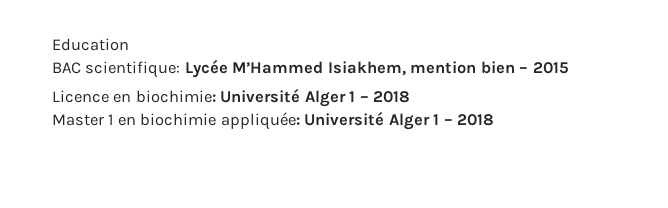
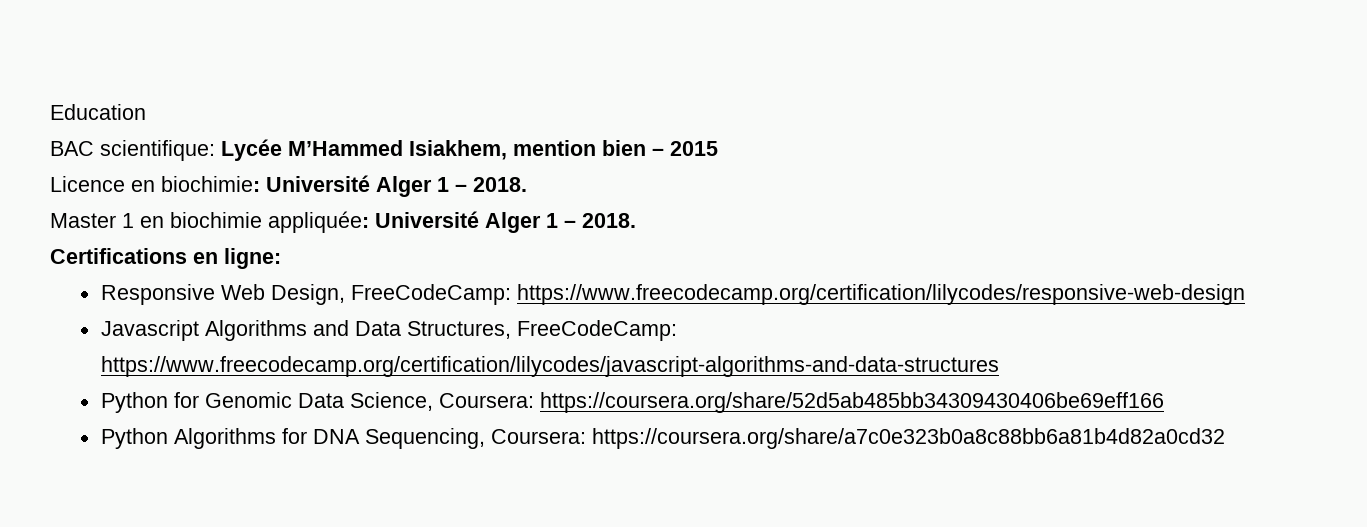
[373,91,411,103] 2018 -> [473,177,527,192] 2018.
[457,114,495,126] 2018 -> [582,213,636,228] [50,248,281,269] [100,284,1245,305] [100,320,677,341] [100,356,999,377] [100,392,1164,413] [100,428,1225,449] 2018. // Certifications en ligne: // Responsive Web Design, FreeCodeCamp: https://www.freecodecamp.org/certification/lilycodes/responsive-web-design // Javascript Algorithms and Data Structures, FreeCodeCamp: https://www.freecodecamp.org/certification/lilycodes/javascript-algorithms-and-data-structures // Python for Genomic Data Science, Coursera: https://coursera.org/share/52d5ab485bb34309430406be69eff166 // Python Algorithms for DNA Sequencing, Coursera: https://coursera.org/share/a7c0e323b0a8c88bb6a81b4d82a0cd32

